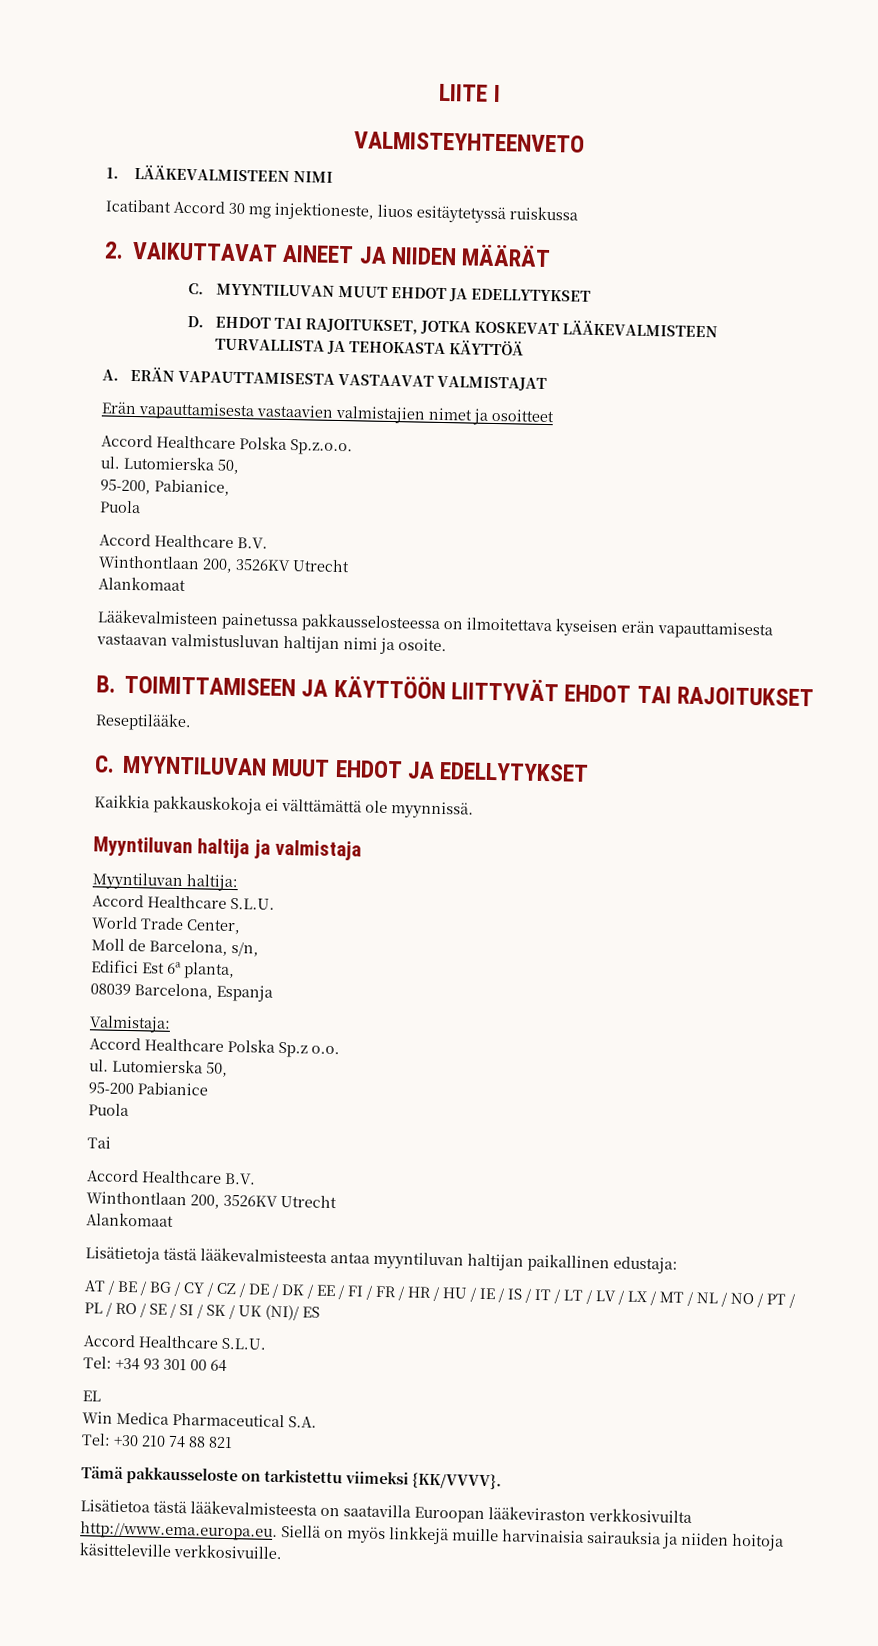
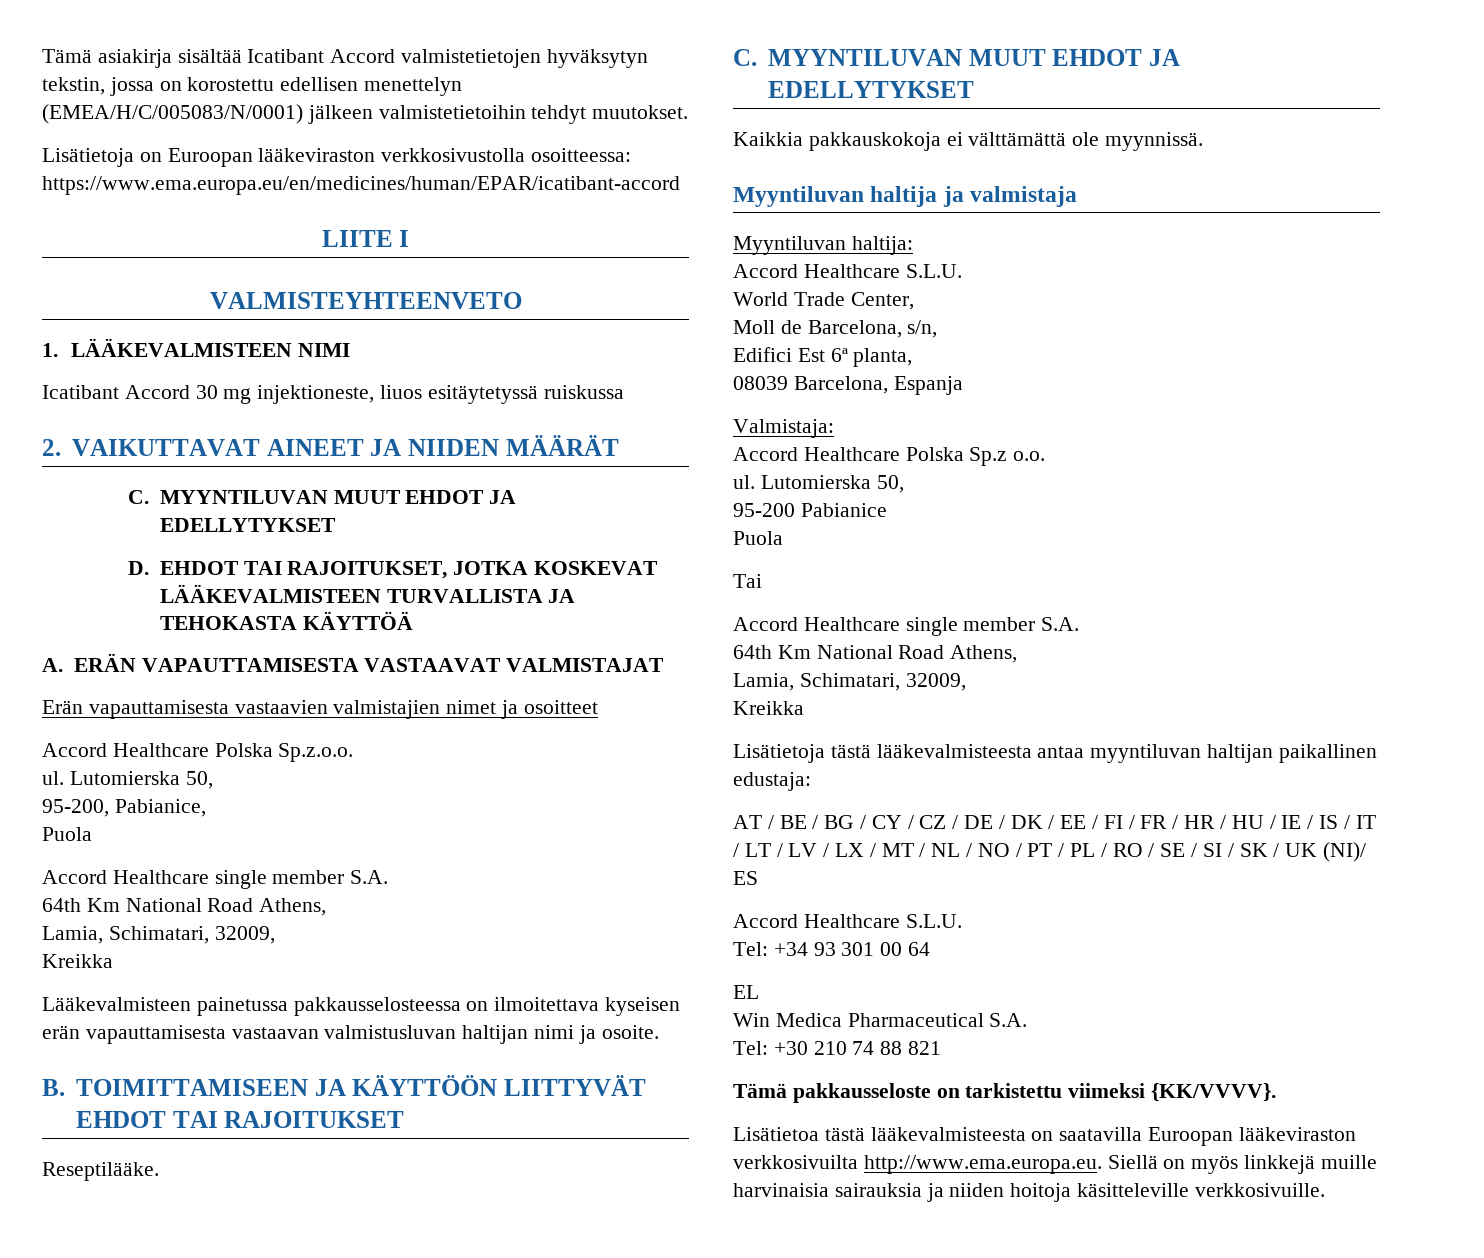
(438, 92) none -> [42,49,648,68] [42,77,463,96] [42,104,689,124] [42,148,632,167] [42,176,680,195] Tämä asiakirja sisältää Icatibant Accord valmistetietojen hyväksytyn tekstin, jossa on korostettu edellisen menettelyn (EMEA/H/C/005083/N/0001) jälkeen valmistetietoihin tehdyt muutokset. // Lisätietoja on Euroopan lääkeviraston verkkosivustolla osoitteessa: https://www.ema.europa.eu/en/medicines/human/EPAR/icatibant-accord //
[237,537,268,549] [98,555,350,573] [98,576,186,592] B.V. // Winthontlaan 200, 3526KV Utrecht // Alankomaat -> [214,870,389,889] [42,898,327,916] [42,926,275,944] [42,954,113,968] single member S.A. // 64th Km National Road Athens, // Lamia, Schimatari, 32009, // Kreikka
[224,1172,256,1185] [86,1191,337,1209] [86,1212,174,1227] B.V. // Winthontlaan 200, 3526KV Utrecht // Alankomaat -> [905,617,1080,636] [733,645,1018,663] [733,673,966,691] [733,701,804,715] single member S.A. // 64th Km National Road Athens, // Lamia, Schimatari, 32009, // Kreikka

